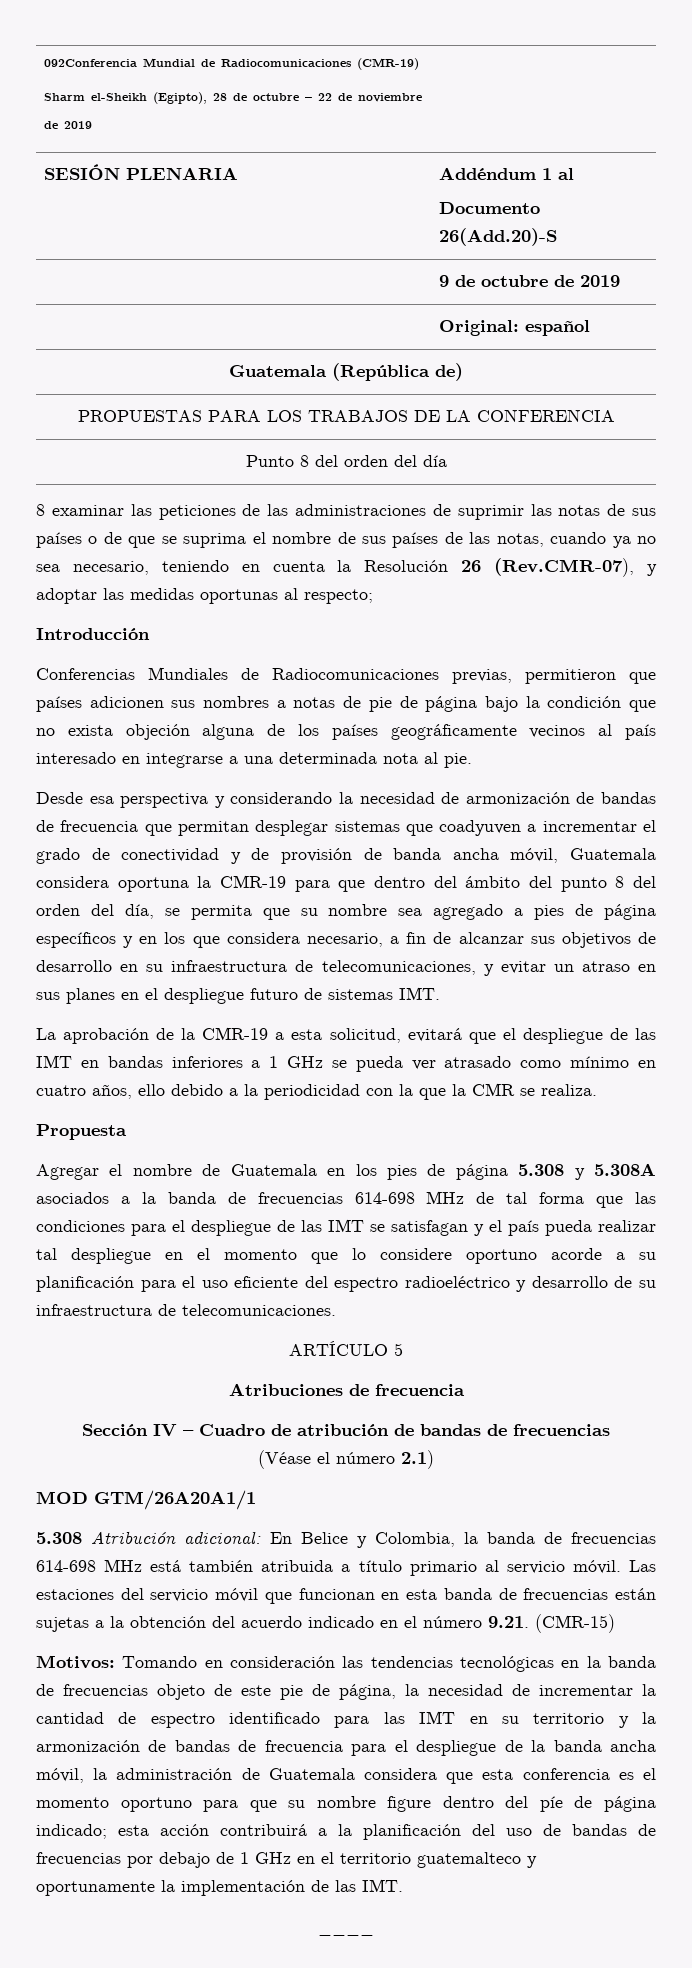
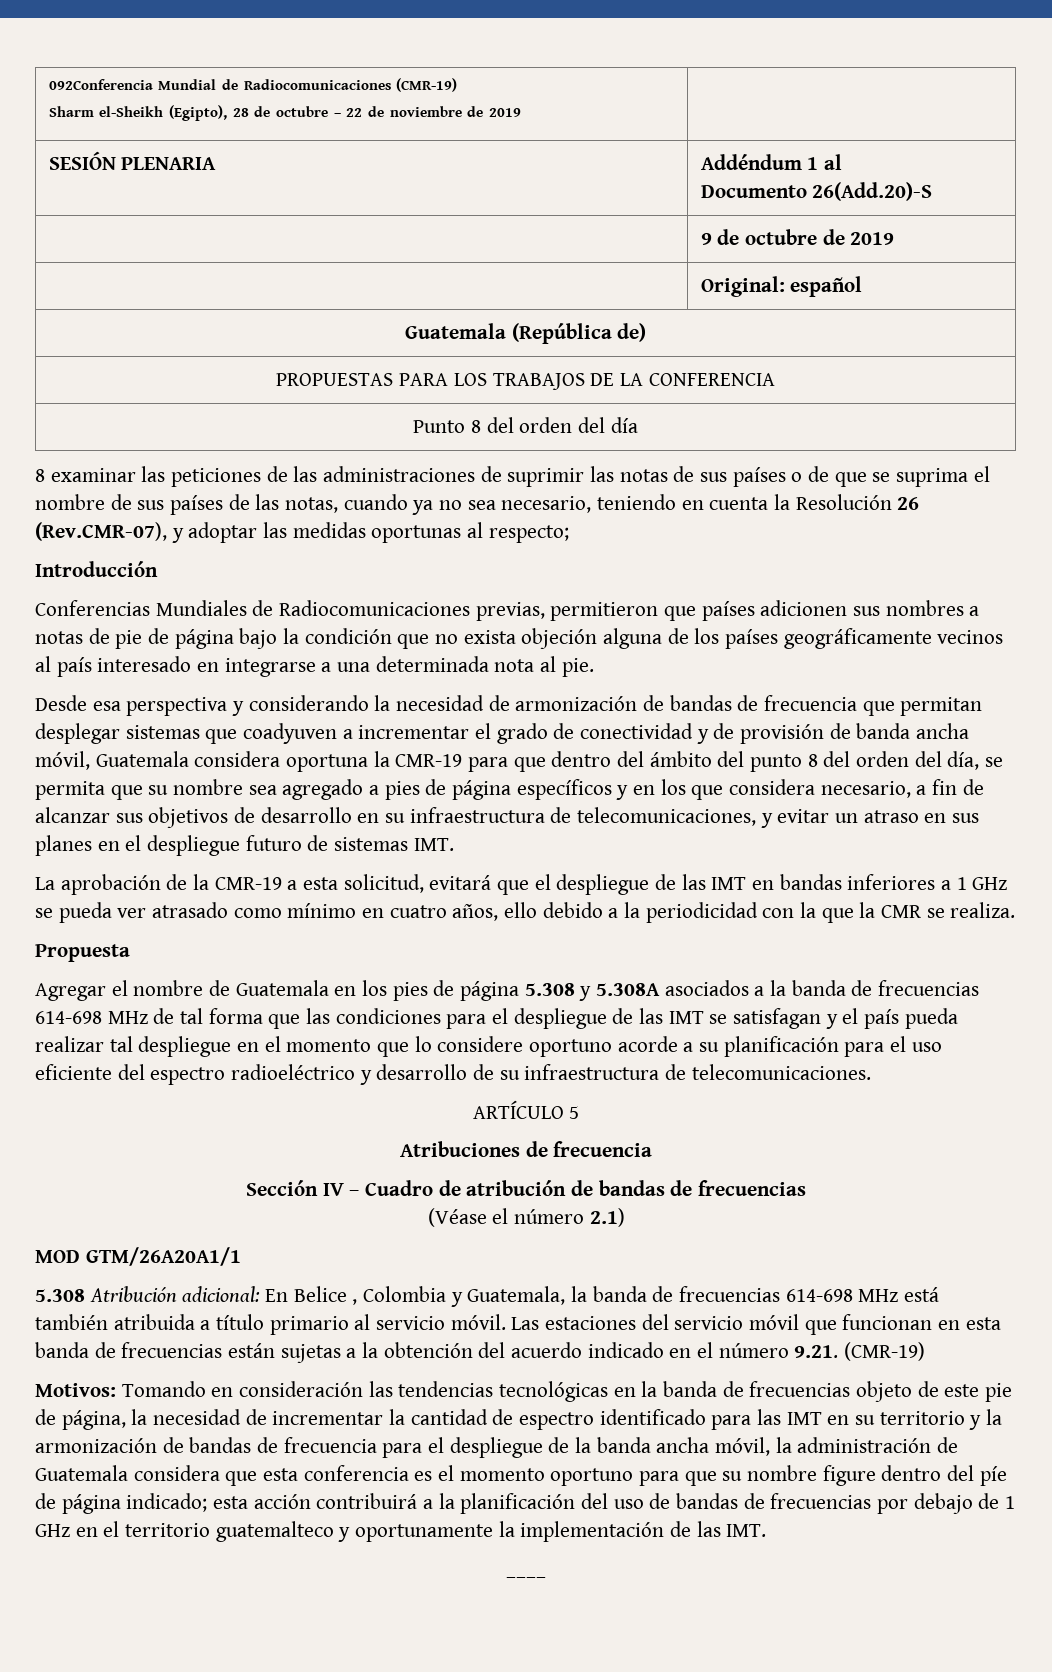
[357,1532,455,1548] y Colombia, -> [352,1286,566,1307] , Colombia y Guatemala,
[535,1614,615,1633] (CMR-15) -> [844,1342,926,1361] (CMR-19)

